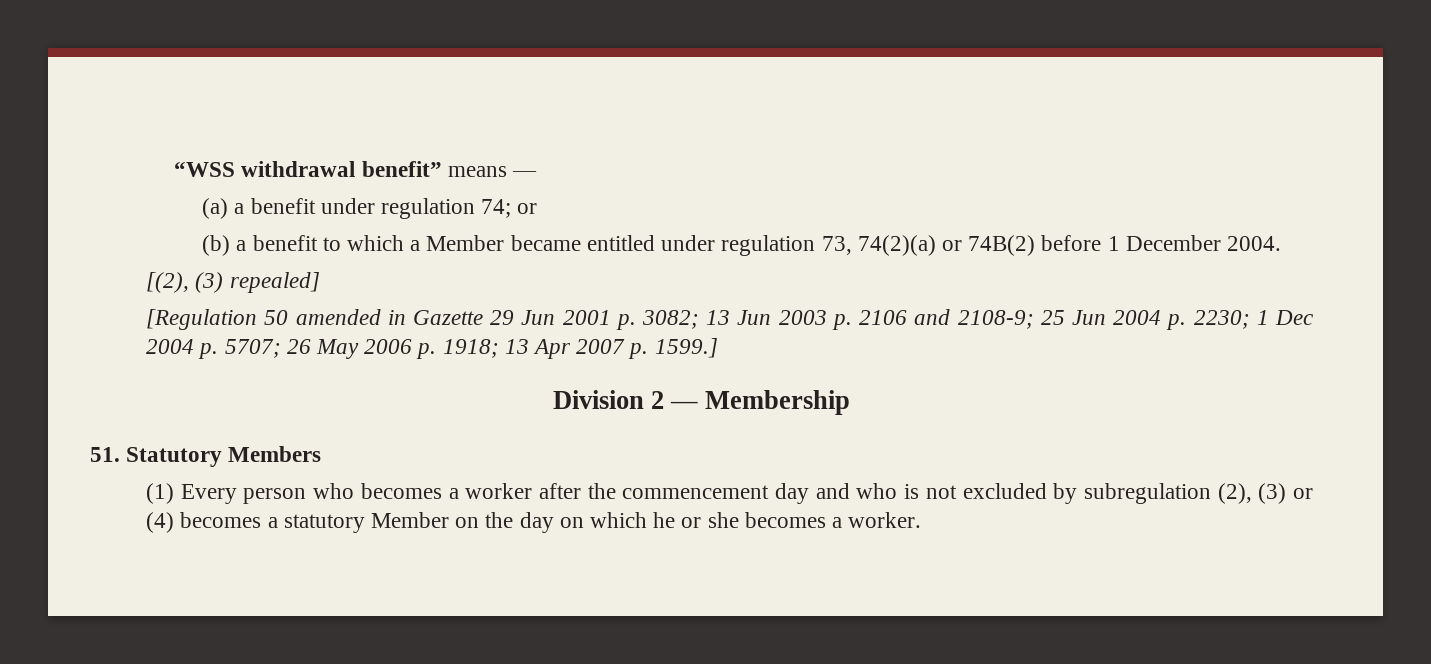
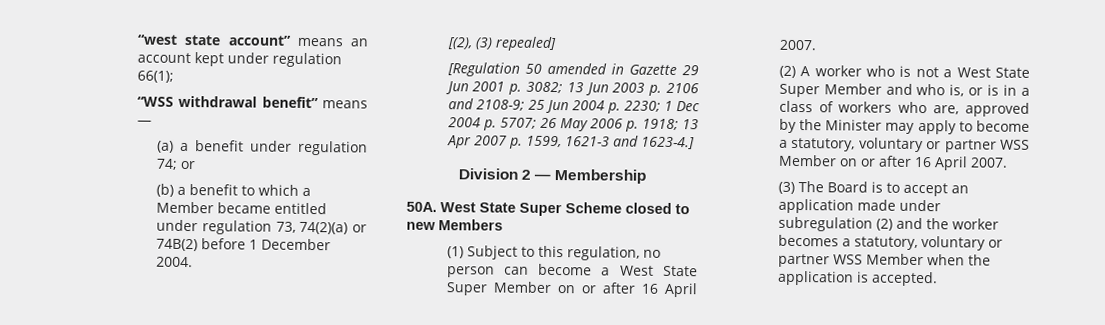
(174, 169) none -> [137,34,370,47] [137,52,343,68] [137,70,175,83] “west state account” means an account kept under regulation 66(1); //
[654,338,718,358] 1599.] -> [525,135,695,150] 1599, 1621-3 and 1623-4.]
[90,446,322,467] [146,483,1314,504] [146,512,922,533] 51. Statutory Members // (1) Every person who becomes a worker after the commencement day and who is not excluded by subregulation (2), (3) or (4) becomes a statutory Member on the day on which he or she becomes a worker. -> [406,201,690,217] [406,219,503,231] [446,245,661,261] [446,263,698,278] [445,281,698,298] [778,39,817,51] [778,65,1030,78] [778,83,1030,98] [778,100,1030,117] [778,118,1030,135] [778,137,1030,153] [777,154,1008,171] [777,181,969,197] [777,198,941,214] [777,216,999,232] [777,234,1003,251] [777,253,991,268] [777,270,938,287] 50A. West State Super Scheme closed to new Members // (1) Subject to this regulation, no person can become a West State Super Member on or after 16 April 2007. // (2) A worker who is not a West State Super Member and who is, or is in a class of workers who are, approved by the Minister may apply to become a statutory, voluntary or partner WSS Member on or after 16 April 2007. // (3) The Board is to accept an application made under subregulation (2) and the worker becomes a statutory, voluntary or partner WSS Member when the application is accepted.

